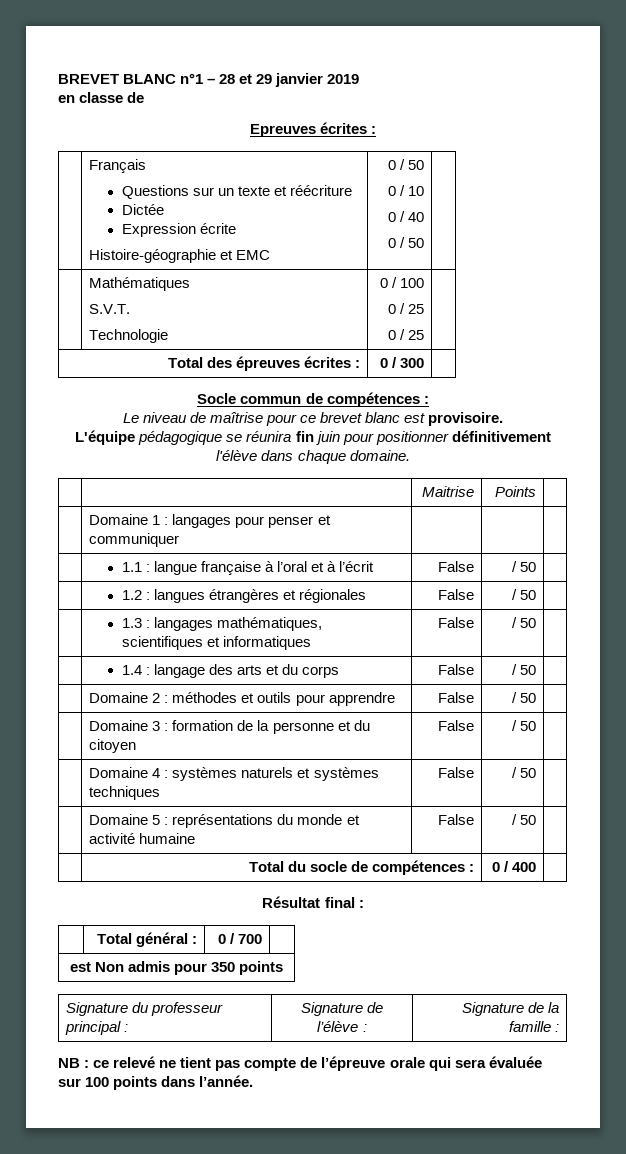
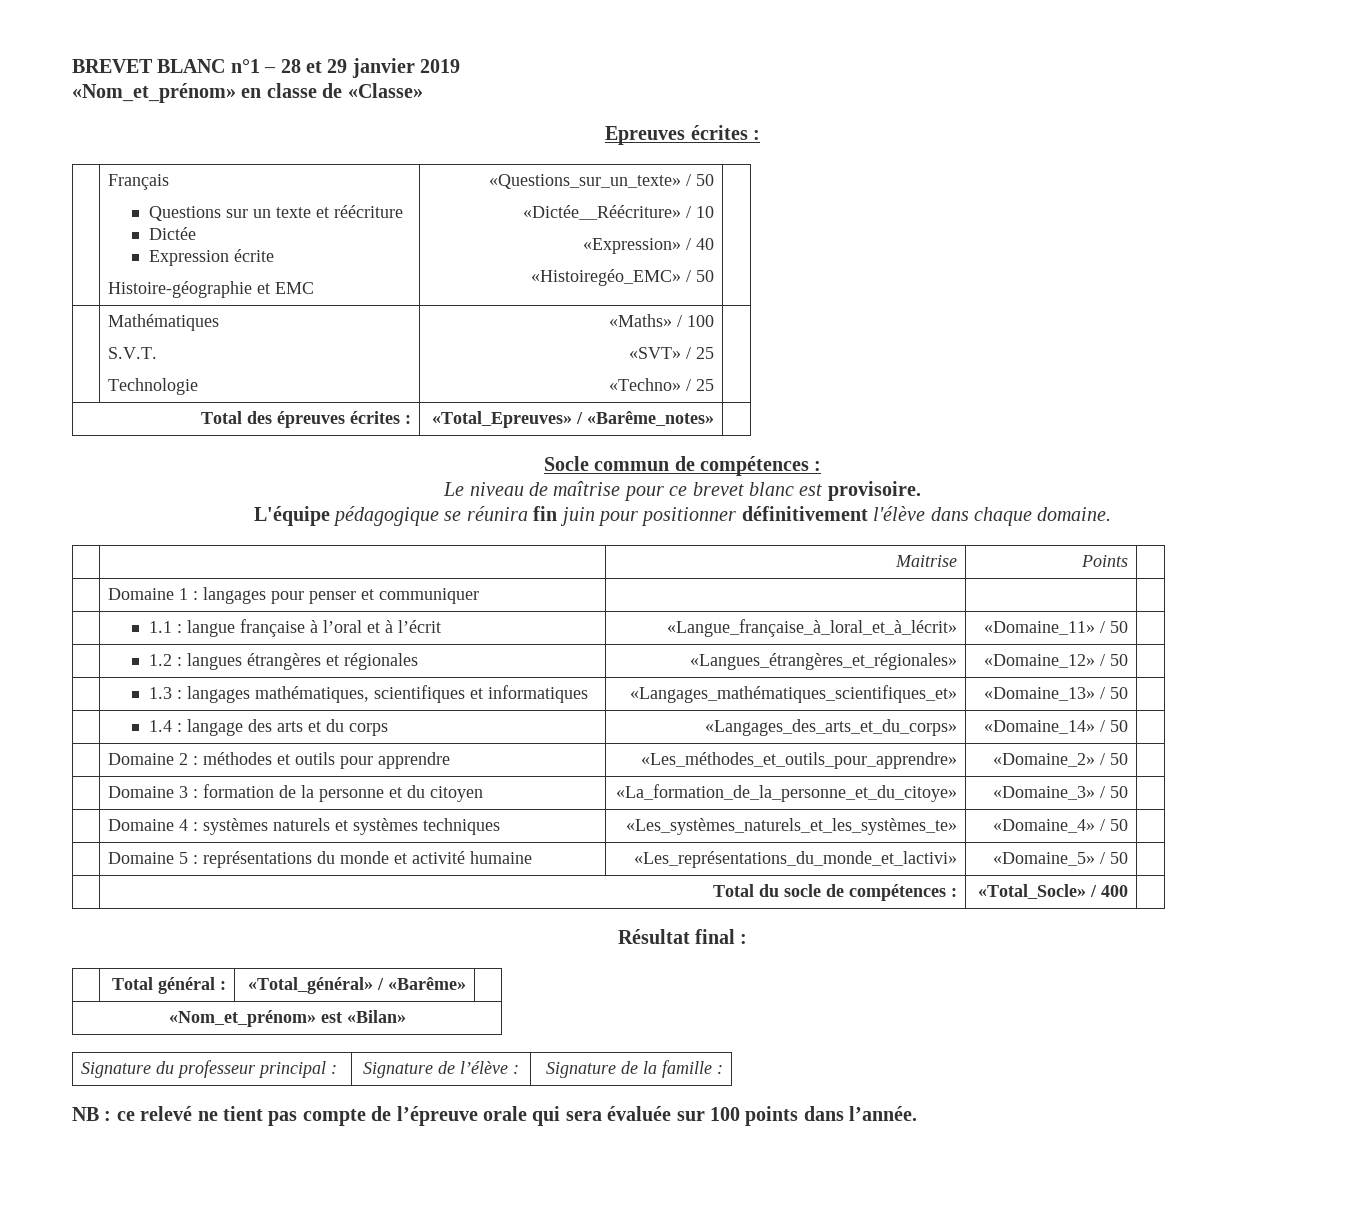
(360, 79) none -> [72,83,236,103] «Nom_et_prénom»
(145, 97) none -> [347,83,423,98] «Classe»
[387,160,396,170] 0 -> [489,174,682,189] «Questions_sur_un_texte»
[387,186,396,196] 0 -> [523,205,682,220] «Dictée__Réécriture»
[387,212,396,222] 0 -> [583,238,682,254] «Expression»
[387,238,396,248] 0 -> [531,269,682,286] «Histoiregéo_EMC»
[379,278,388,288] 0 -> [609,314,673,327] «Maths»
[387,304,396,314] 0 -> [629,347,682,359] «SVT»
[387,330,396,340] 0 -> [609,378,682,391] «Techno»
[379,357,424,368] 0 / 300 -> [432,411,715,428] «Total_Epreuves» / «Barême_notes»
[437,561,474,572] False | -> [667,619,958,637] [984,621,1096,635] «Langue_française_à_loral_et_à_lécrit» | «Domaine_11»
[437,589,474,600] False | -> [690,653,958,670] [984,654,1096,668] «Langues_étrangères_et_régionales» | «Domaine_12»
[437,617,474,628] False | -> [630,685,958,703] [984,687,1096,701] «Langages_mathématiques_scientifiques_et» | «Domaine_13»
[437,664,474,675] False | -> [705,719,958,736] [984,720,1096,734] «Langages_des_arts_et_du_corps» | «Domaine_14»
[437,692,474,703] False | -> [641,752,958,769] [993,753,1096,767] «Les_méthodes_et_outils_pour_apprendre» | «Domaine_2»
[437,720,474,731] False | -> [616,784,958,802] [993,786,1096,800] «La_formation_de_la_personne_et_du_citoye» | «Domaine_3»
[437,767,474,778] False | -> [626,818,958,835] [993,819,1096,833] «Les_systèmes_naturels_et_les_systèmes_te» | «Domaine_4»
[437,814,474,825] False | -> [634,851,958,868] [993,852,1096,866] «Les_représentations_du_monde_et_lactivi» | «Domaine_5»
[491,862,500,872] 0 -> [978,884,1087,899] «Total_Socle»
[217,933,262,944] [69,961,284,975] 0 / 700 | // est Non admis pour 350 points -> [248,977,467,994] [168,1010,406,1027] «Total_général» / «Barême» | // «Nom_et_prénom» est «Bilan»

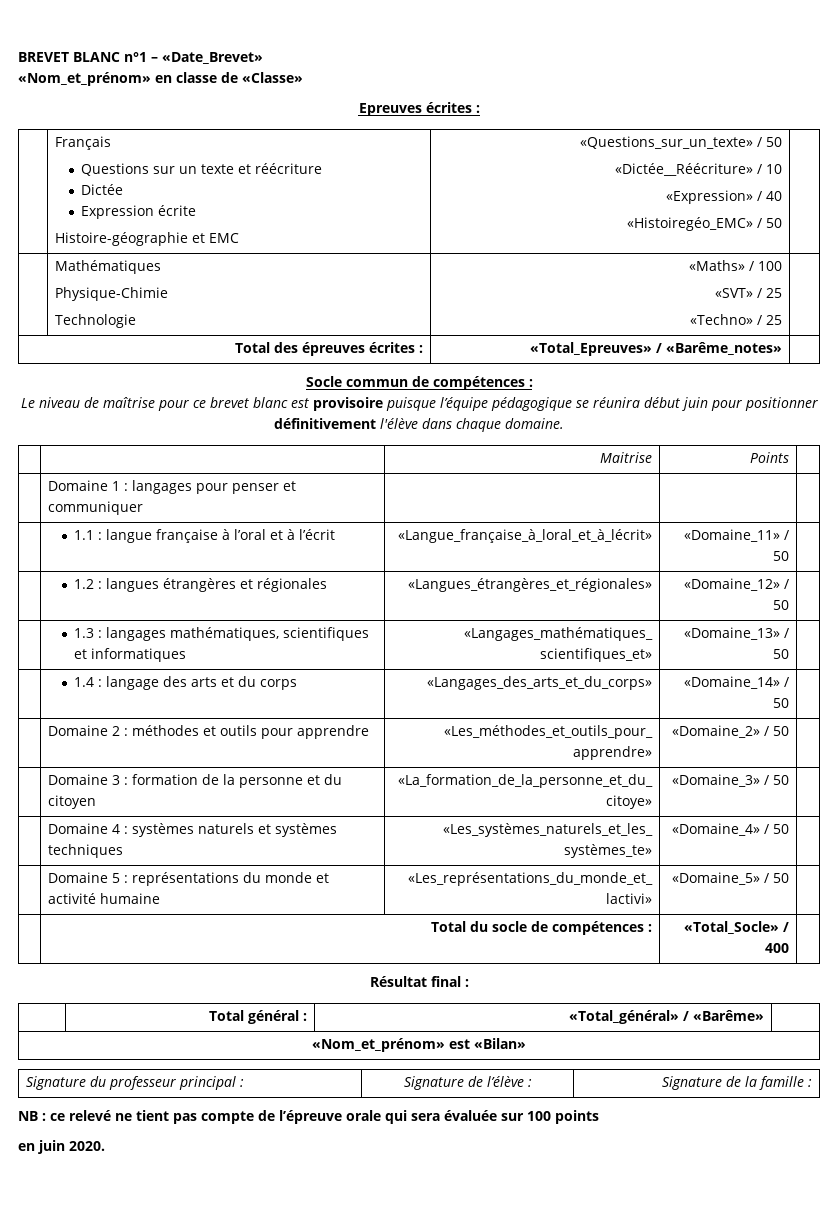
[280,58,461,78] 28 et 29 janvier 2019 -> [162,52,263,64] «Date_Brevet»
[107,347,157,359] S.V.T. -> [54,287,168,301] Physique-Chimie
[827,481,921,501] [253,506,330,526] provisoire. // L'équipe -> [312,397,488,411] provisoire puisque l’équipe
[533,506,558,521] fin -> [643,397,680,408] début
[803,1106,918,1121] dans l’année. -> [18,1140,105,1154] // en juin 2020.

